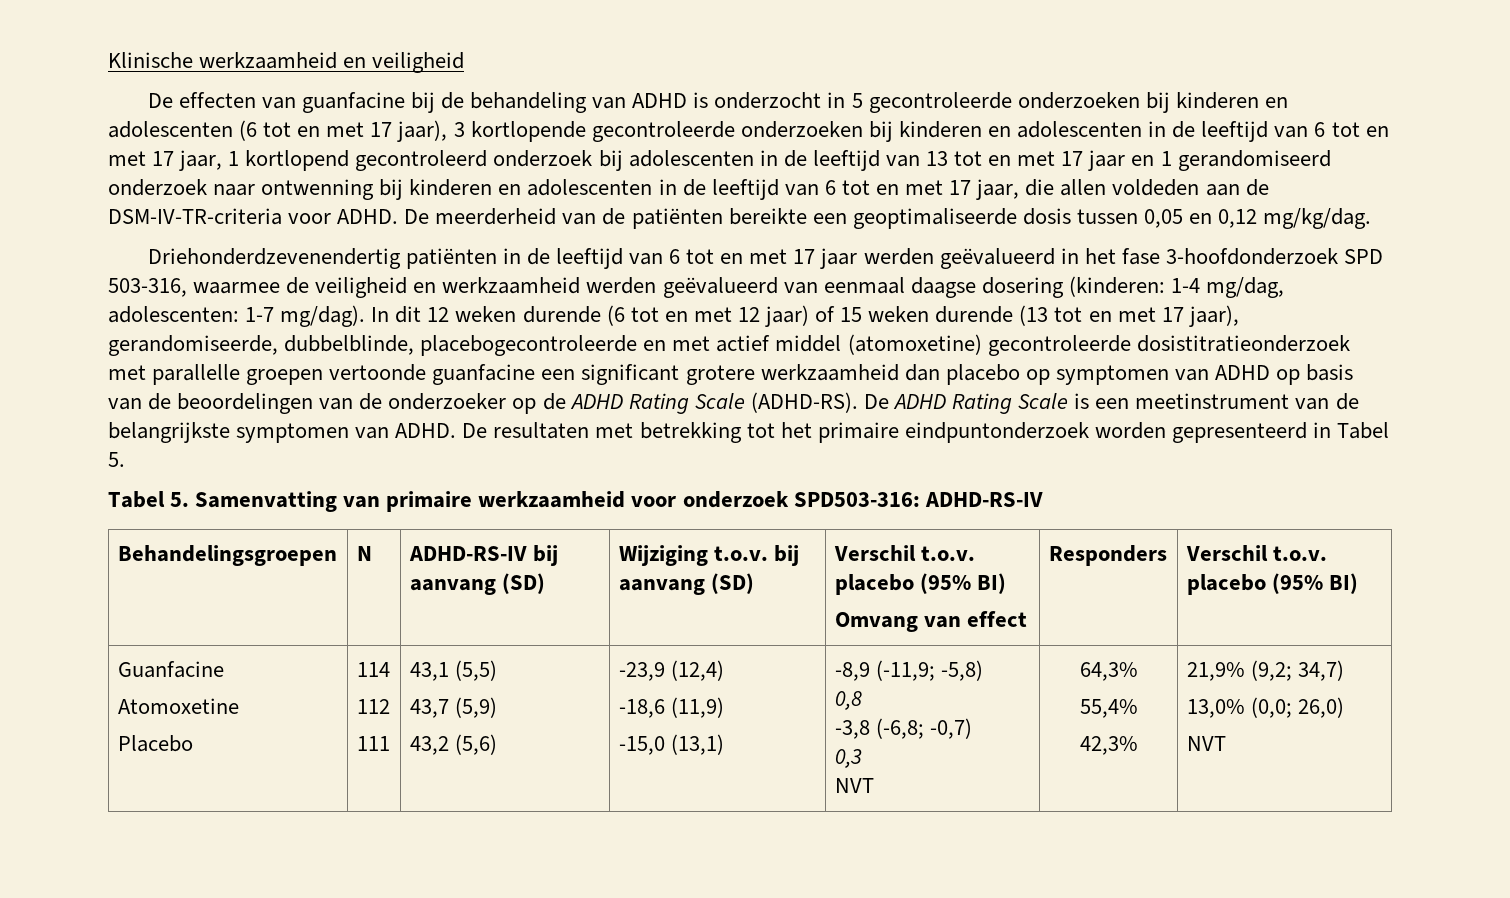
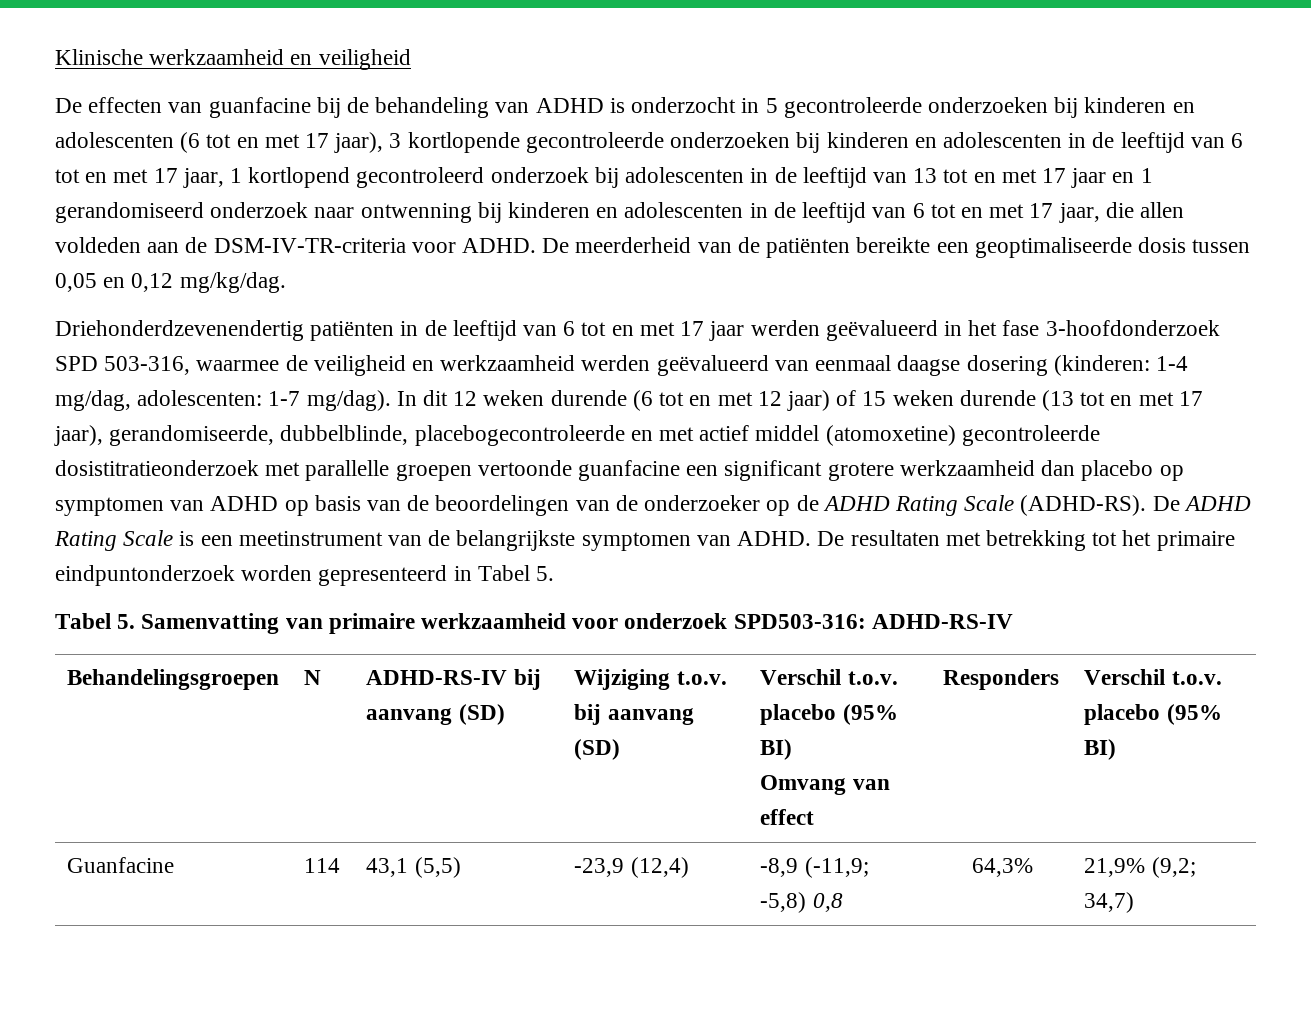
[117,698,239,714] [117,735,193,752] // Atomoxetine // Placebo -> (175, 865) none
[356,699,390,714] [356,736,390,751] // 112 // 111 -> (341, 865) none
[409,697,497,718] [409,734,497,755] [618,660,724,681] [618,697,724,718] [618,734,724,755] // 43,7 (5,9) // 43,2 (5,6) | -23,9 (12,4) // -18,6 (11,9) // -15,0 (13,1) -> [574,857,689,878] | -23,9 (12,4)
(983, 670) // -> (807, 902) none
[834,718,972,739] [834,749,862,768] [834,778,874,793] // -3,8 (-6,8; -0,7) // 0,3 // NVT -> (843, 902) none
[1079,699,1138,718] [1079,736,1138,755] // 55,4% // 42,3% -> (1033, 867) none
[1186,697,1344,718] [1186,736,1226,751] // 13,0% (0,0; 26,0) // NVT -> (1135, 902) none

